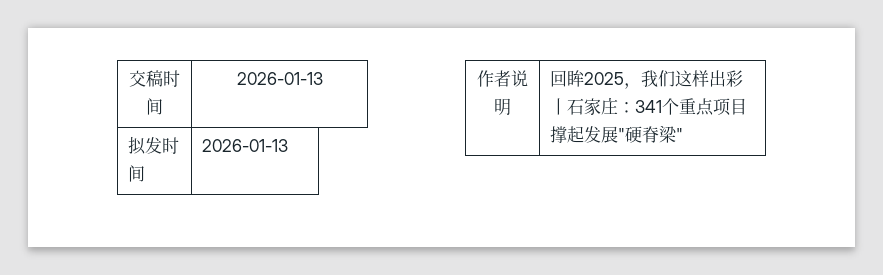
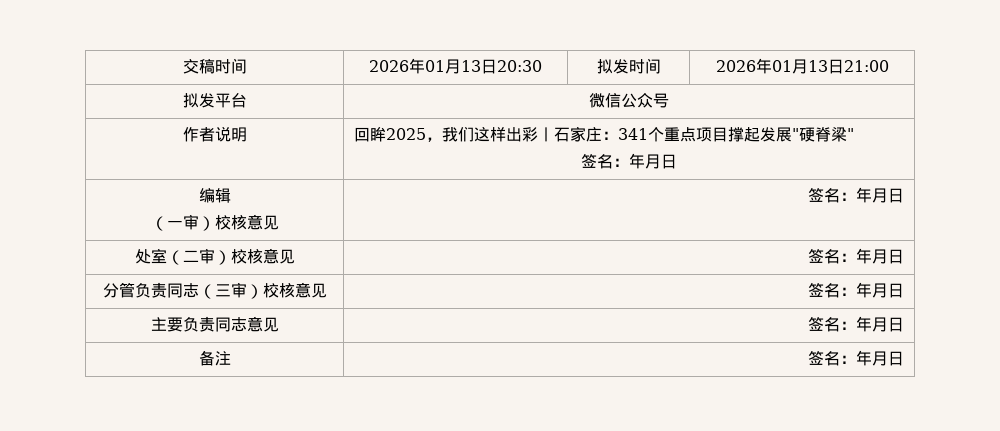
[236,72,323,85] [128,136,180,155] [128,165,146,182] [202,139,289,152] 2026-01-13 // 拟发时间 | 2026-01-13 -> [369,58,542,74] [596,58,661,74] [715,58,889,74] [182,93,247,108] [589,93,669,108] 2026年01月13日20:30 | 拟发时间 | 2026年01月13日21:00 // 拟发平台 | 微信公众号
(684, 134) none -> [581,153,677,169] [198,188,231,203] [150,214,279,231] [808,187,905,203] [134,248,295,265] [808,248,905,264] [102,282,327,299] [808,282,905,298] [150,316,279,332] [808,316,905,332] [198,350,231,366] [808,350,905,366] // 签名：年月日 // 编辑 // （一审）校核意见 | 签名：年月日 // 处室（二审）校核意见 | 签名：年月日 // 分管负责同志（三审）校核意见 | 签名：年月日 // 主要负责同志意见 | 签名：年月日 // 备注 | 签名：年月日

